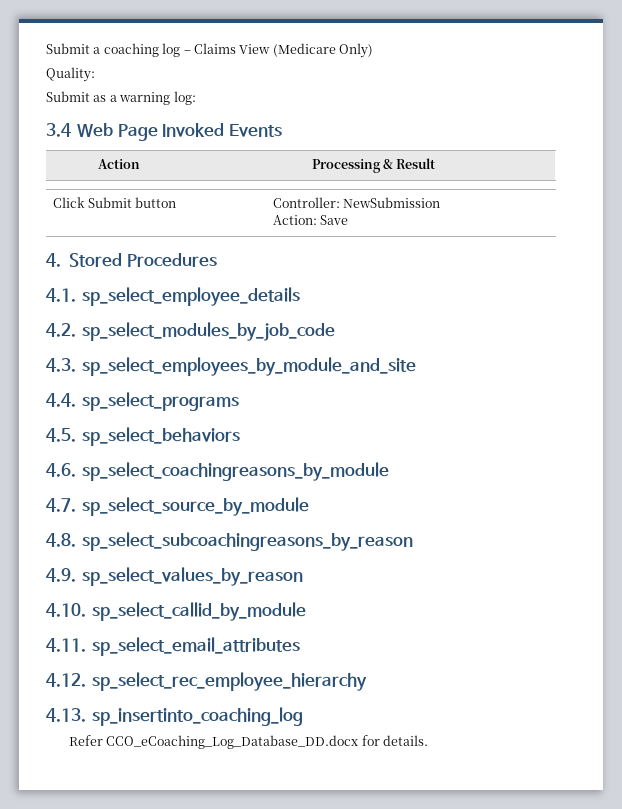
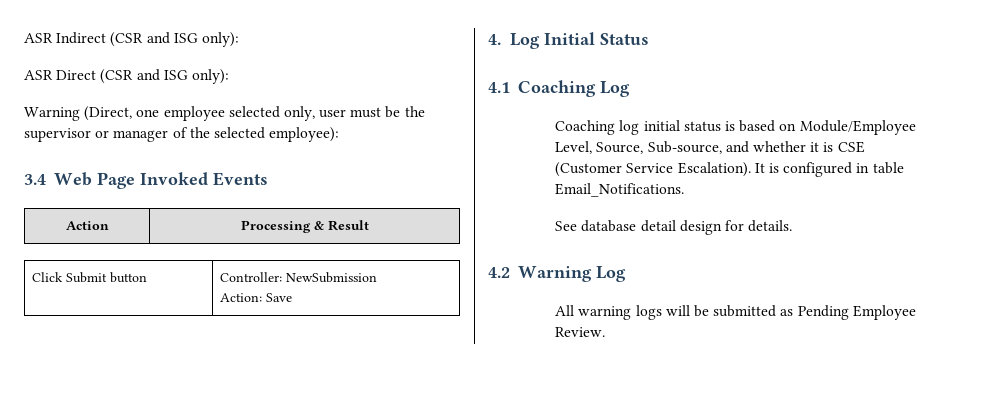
[46,43,373,58] [46,67,95,82] [46,91,196,105] Submit a coaching log – Claims View (Medicare Only) // Quality: // Submit as a warning log: -> [24,32,239,47] [24,69,229,84] [24,106,425,121] [24,127,340,142] ASR Indirect (CSR and ISG only): // ASR Direct (CSR and ISG only): // Warning (Direct, one employee selected only, user must be the supervisor or manager of the selected employee):
[69,253,217,267] [46,287,301,306] [46,322,336,341] [46,357,417,376] [46,392,240,411] [46,427,241,446] [46,462,390,481] [46,497,310,516] [46,532,414,551] [46,567,304,586] [46,602,307,621] [46,637,301,656] [46,672,368,691] [46,707,304,726] [69,735,429,749] Stored Procedures // 4.1. sp_select_employee_details // 4.2. sp_select_modules_by_job_code // 4.3. sp_select_employees_by_module_and_site // 4.4. sp_select_programs // 4.5. sp_select_behaviors // 4.6. sp_select_coachingreasons_by_module // 4.7. sp_select_source_by_module // 4.8. sp_select_subcoachingreasons_by_reason // 4.9. sp_select_values_by_reason // 4.10. sp_select_callid_by_module // 4.11. sp_select_email_attributes // 4.12. sp_select_rec_employee_hierarchy // 4.13. sp_insertinto_coaching_log // Refer CCO_eCoaching_Log_Database_DD.docx for details. -> [510,32,650,49] [488,80,630,97] [555,120,916,135] [555,141,865,154] [555,162,904,177] [555,183,685,197] [555,220,793,235] [488,266,626,282] [555,305,916,320] [555,327,606,337] Log Initial Status // 4.1 Coaching Log // Coaching log initial status is based on Module/Employee Level, Source, Sub-source, and whether it is CSE (Customer Service Escalation). It is configured in table Email_Notifications. // See database detail design for details. // 4.2 Warning Log // All warning logs will be submitted as Pending Employee Review.

